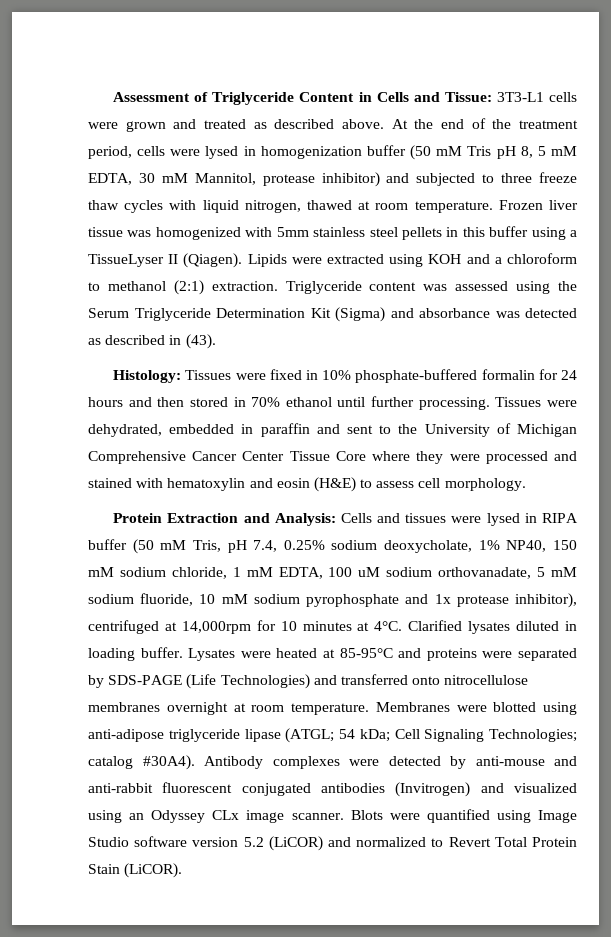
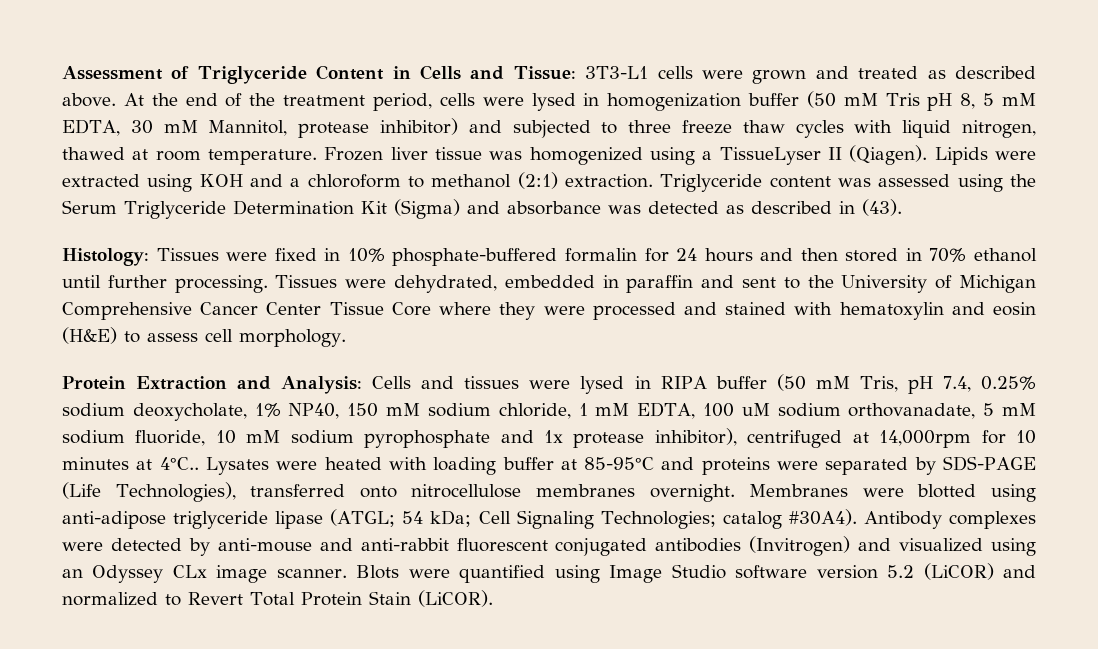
[245,226,529,240] with 5mm stainless steel pellets in this buffer -> (643, 156) none
[374,620,578,634] [88,647,318,661] 4°C. Clarified lysates diluted in loading buffer. Lysates were heated -> [159,457,554,475] 4°C.. Lysates were heated with loading buffer
[220,674,337,689] Technologies) and -> [115,482,236,502] Technologies),
[166,702,369,715] overnight at room temperature. -> [649,484,735,502] overnight.

